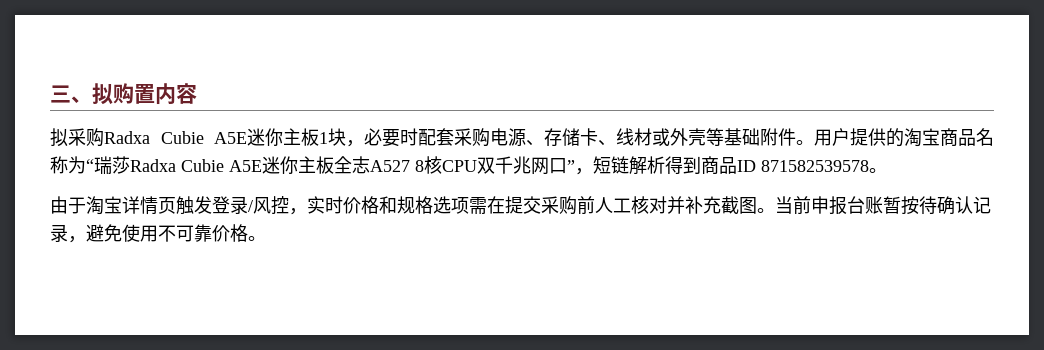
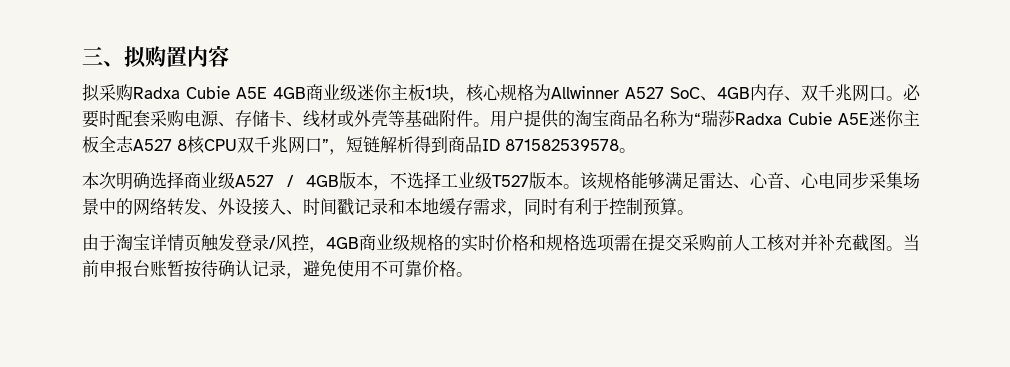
(247, 138) none -> [273,84,357,101] 4GB商业级
(364, 143) none -> [466,84,903,102] 核心规格为Allwinner A527 SoC、4GB内存、双千兆网口。
(887, 170) none -> [82,171,920,191] [82,198,694,217] // 本次明确选择商业级A527 / 4GB版本，不选择工业级T527版本。该规格能够满足雷达、心音、心电同步采集场景中的网络转发、外设接入、时间戳记录和本地缓存需求，同时有利于控制预算。
(307, 211) none -> [326,234,461,251] 4GB商业级规格的

